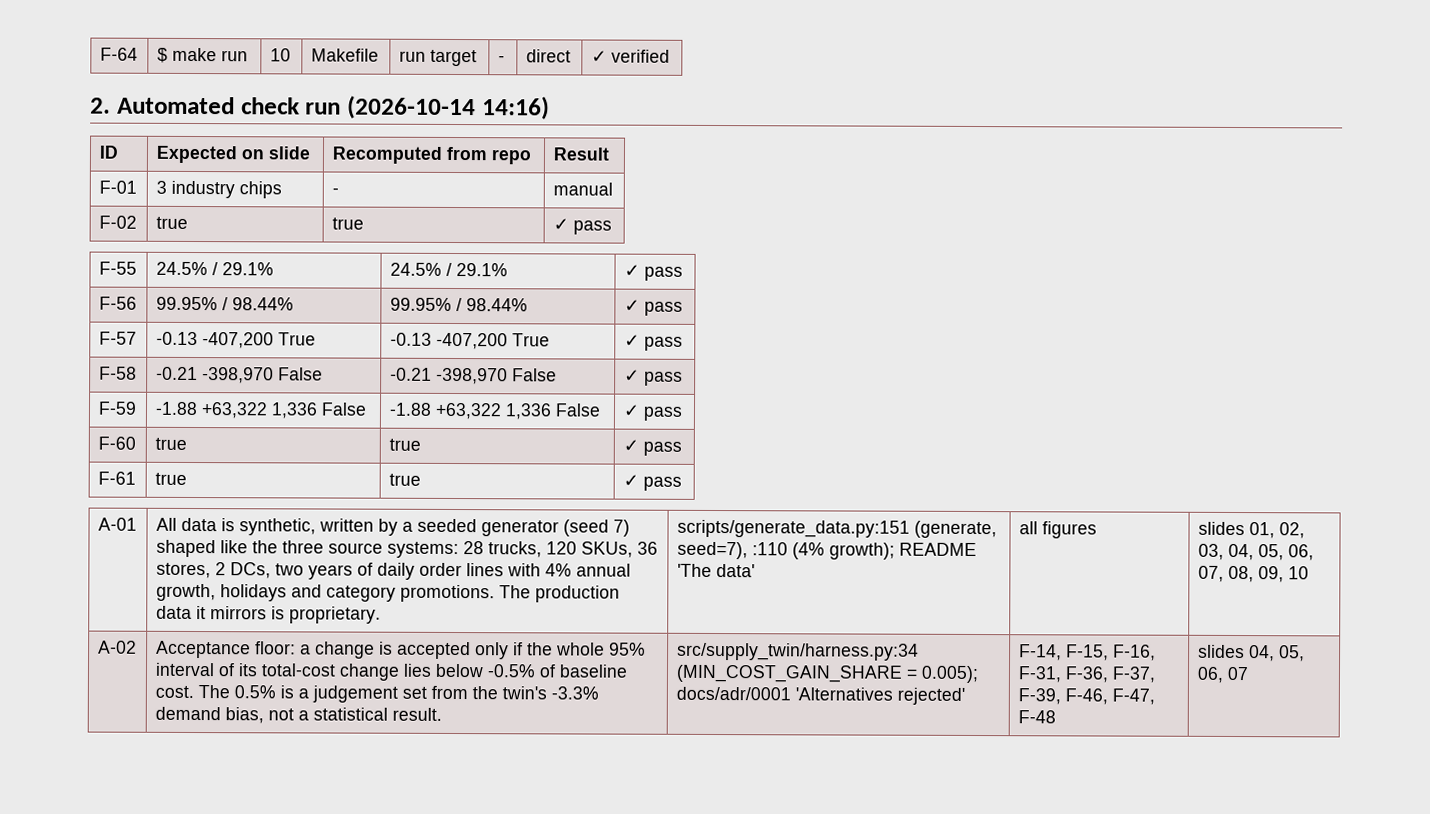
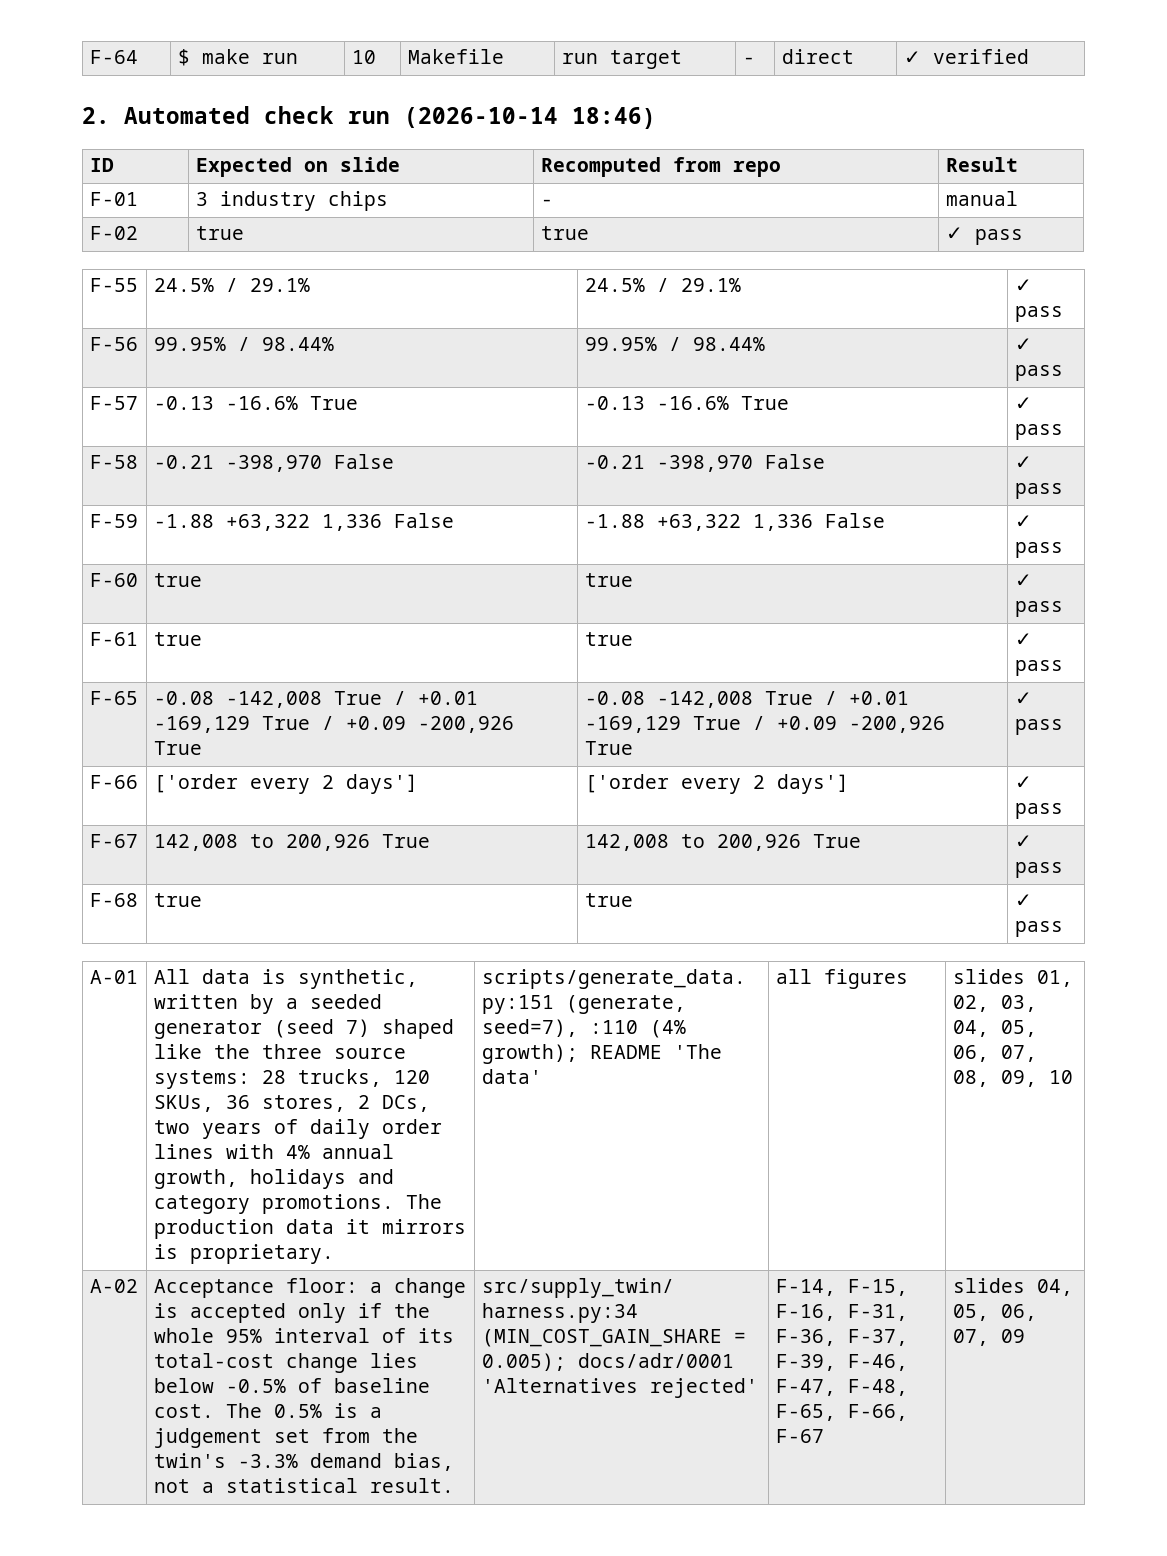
[481,96,550,120] 14:16) -> [572,107,656,129] 18:46)
[201,332,274,349] -407,200 -> [225,396,298,410] -16.6%
[435,332,508,350] -407,200 -> [656,396,729,410] -16.6%
(682, 483) none -> [89,691,138,705] [153,691,478,708] [153,716,514,733] [153,741,202,755] [584,691,909,708] [584,716,945,733] [584,741,633,755] [1014,692,1032,705] [1014,719,1063,735] [89,775,138,789] [153,774,418,794] [584,774,849,794] [1014,776,1032,789] [1014,803,1063,819] [89,834,138,848] [153,834,430,851] [584,834,861,851] [1014,835,1032,848] [1014,862,1063,878] [89,893,138,907] [153,893,202,907] [584,893,633,907] [1014,894,1032,907] [1014,921,1063,937] // F-65 | -0.08 -142,008 True / +0.01 -169,129 True / +0.09 -200,926 True | -0.08 -142,008 True / +0.01 -169,129 True / +0.09 -200,926 True | ✓ pass // F-66 | ['order every 2 days'] | ['order every 2 days'] | ✓ pass // F-67 | 142,008 to 200,926 True | 142,008 to 200,926 True | ✓ pass // F-68 | true | true | ✓ pass
[1017,710,1056,724] F-48 -> [847,1379,908,1396] [775,1404,908,1421] [775,1429,824,1443] F-48, F-65, F-66, F-67
[1226,666,1249,681] 07 -> [952,1329,1025,1346] 07, 09

